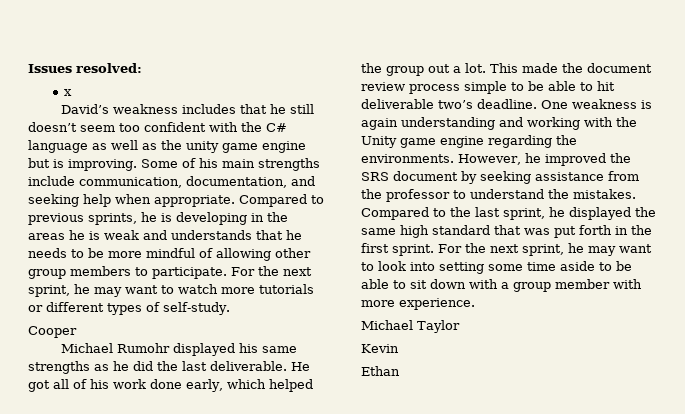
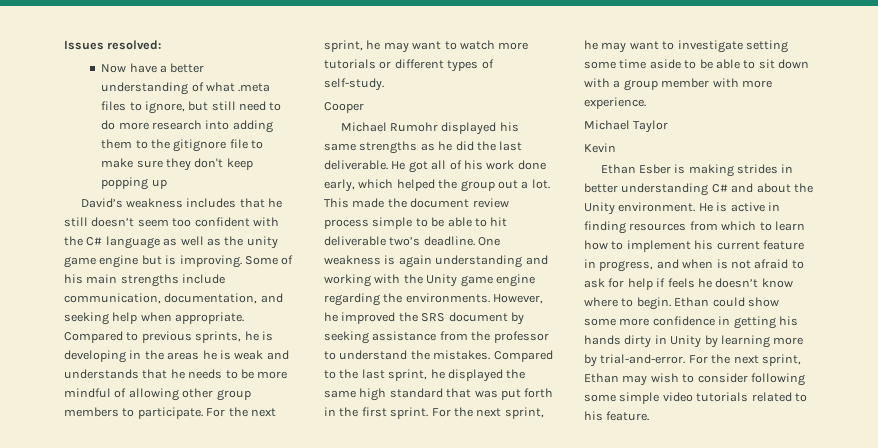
[64,89,73,96] x -> [101,63,205,73] [101,82,271,95] [101,101,282,114] [101,120,273,133] [101,139,263,152] [101,158,253,171] [101,177,167,190] Now have a better understanding of what .meta files to ignore, but still need to do more research into adding them to the gitignore file to make sure they don't keep popping up
[378,261,435,271] look into -> [677,40,743,53] investigate
(400, 371) none -> [638,164,794,177] [584,183,813,196] [584,202,780,215] [584,221,805,234] [584,240,804,252] [584,259,804,272] [584,278,793,290] [584,297,779,310] [584,316,798,329] [584,335,804,348] [584,354,801,367] [584,373,805,386] [584,392,807,404] [584,411,650,421] Esber is making strides in better understanding C# and about the Unity environment. He is active in finding resources from which to learn how to implement his current feature in progress, and when is not afraid to ask for help if feels he doesn’t know where to begin. Ethan could show some more confidence in getting his hands dirty in Unity by learning more by trial-and-error. For the next sprint, Ethan may wish to consider following some simple video tutorials related to his feature.

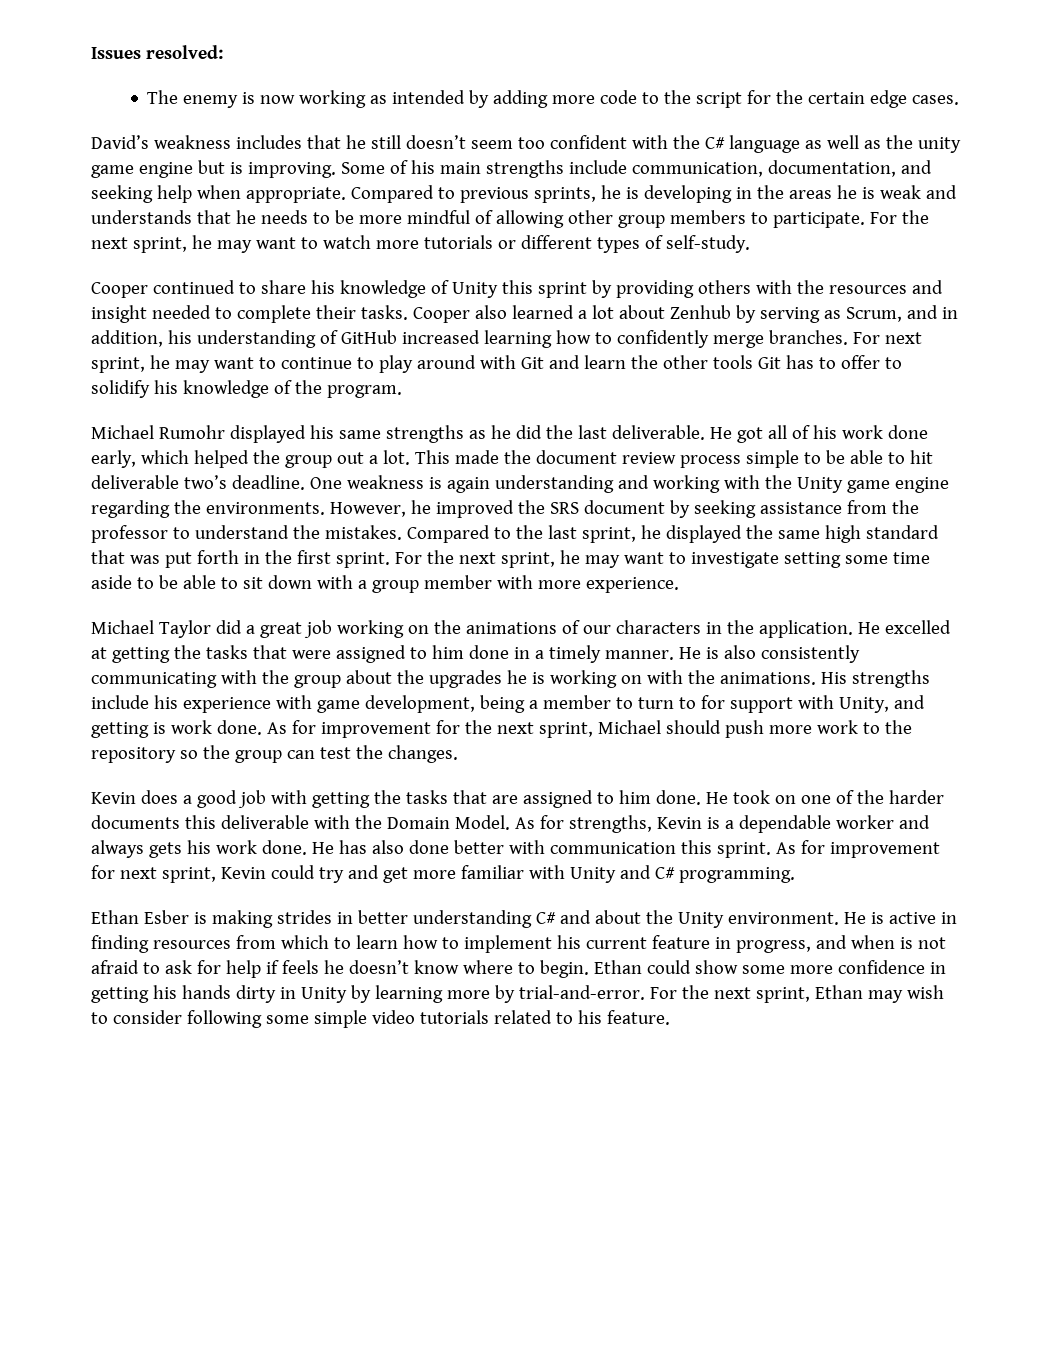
[101,63,205,73] [101,82,271,95] [101,101,282,114] [101,120,273,133] [101,139,263,152] [101,158,253,171] [101,177,167,190] Now have a better understanding of what .meta files to ignore, but still need to do more research into adding them to the gitignore file to make sure they don't keep popping up -> [147,90,960,108] The enemy is now working as intended by adding more code to the script for the certain edge cases.
(364, 107) none -> [152,280,943,298] [91,305,958,323] [91,330,922,348] [91,355,902,373] [91,380,402,398] continued to share his knowledge of Unity this sprint by providing others with the resources and insight needed to complete their tasks. Cooper also learned a lot about Zenhub by serving as Scrum, and in addition, his understanding of GitHub increased learning how to confidently merge branches. For next sprint, he may want to continue to play around with Git and learn the other tools Git has to offer to solidify his knowledge of the program.
[584,143,616,153] // Kevin -> [215,620,951,638] [91,645,860,663] [91,670,930,688] [91,695,925,713] [91,720,912,738] [91,745,458,763] [91,790,944,808] [91,815,930,833] [91,840,940,858] [91,865,795,883] did a great job working on the animations of our characters in the application. He excelled at getting the tasks that were assigned to him done in a timely manner. He is also consistently communicating with the group about the upgrades he is working on with the animations. His strengths include his experience with game development, being a member to turn to for support with Unity, and getting is work done. As for improvement for the next sprint, Michael should push more work to the repository so the group can test the changes. // Kevin does a good job with getting the tasks that are assigned to him done. He took on one of the harder documents this deliverable with the Domain Model. As for strengths, Kevin is a dependable worker and always gets his work done. He has also done better with communication this sprint. As for improvement for next sprint, Kevin could try and get more familiar with Unity and C# programming.

